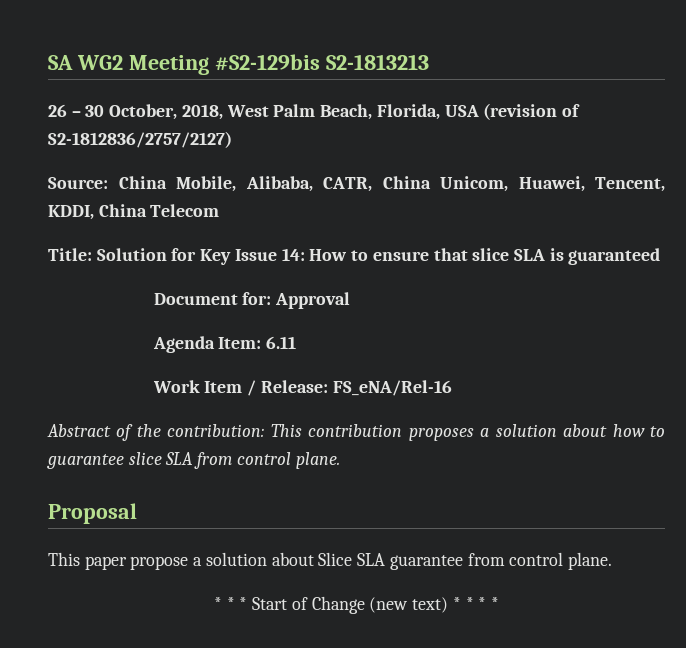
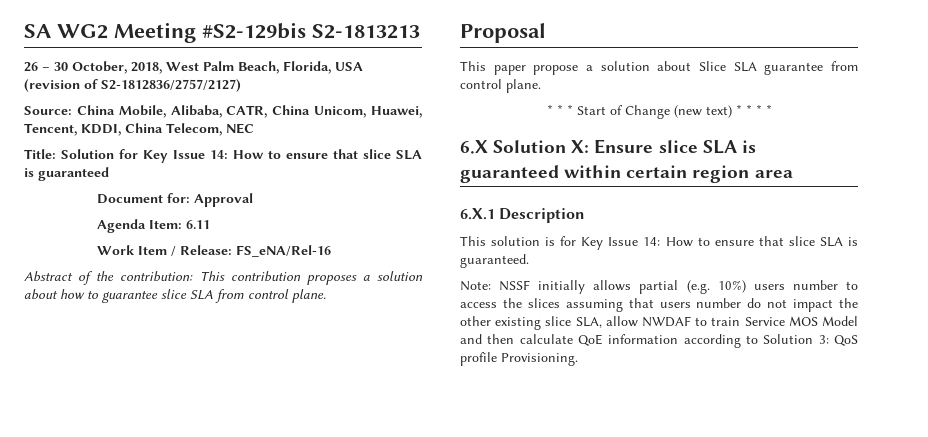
[150,204,220,217] Telecom -> [166,123,254,136] Telecom, NEC
(499, 603) none -> [460,139,756,154] [460,165,793,183] [460,208,586,223] [460,236,858,250] [460,254,529,268] [460,280,858,294] [460,298,858,312] [460,316,858,330] [460,334,858,348] [460,352,578,366] // 6.X Solution X: Ensure slice SLA is guaranteed within certain region area // 6.X.1 Description // This solution is for Key Issue 14: How to ensure that slice SLA is guaranteed. // Note: NSSF initially allows partial (e.g. 10%) users number to access the slices assuming that users number do not impact the other existing slice SLA, allow NWDAF to train Service MOS Model and then calculate QoE information according to Solution 3: QoS profile Provisioning.

